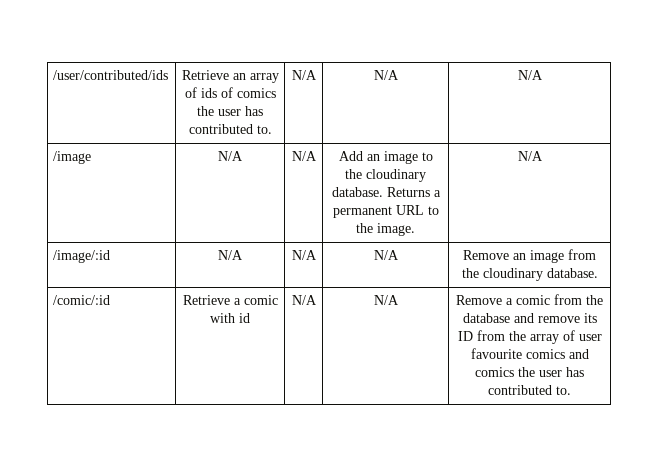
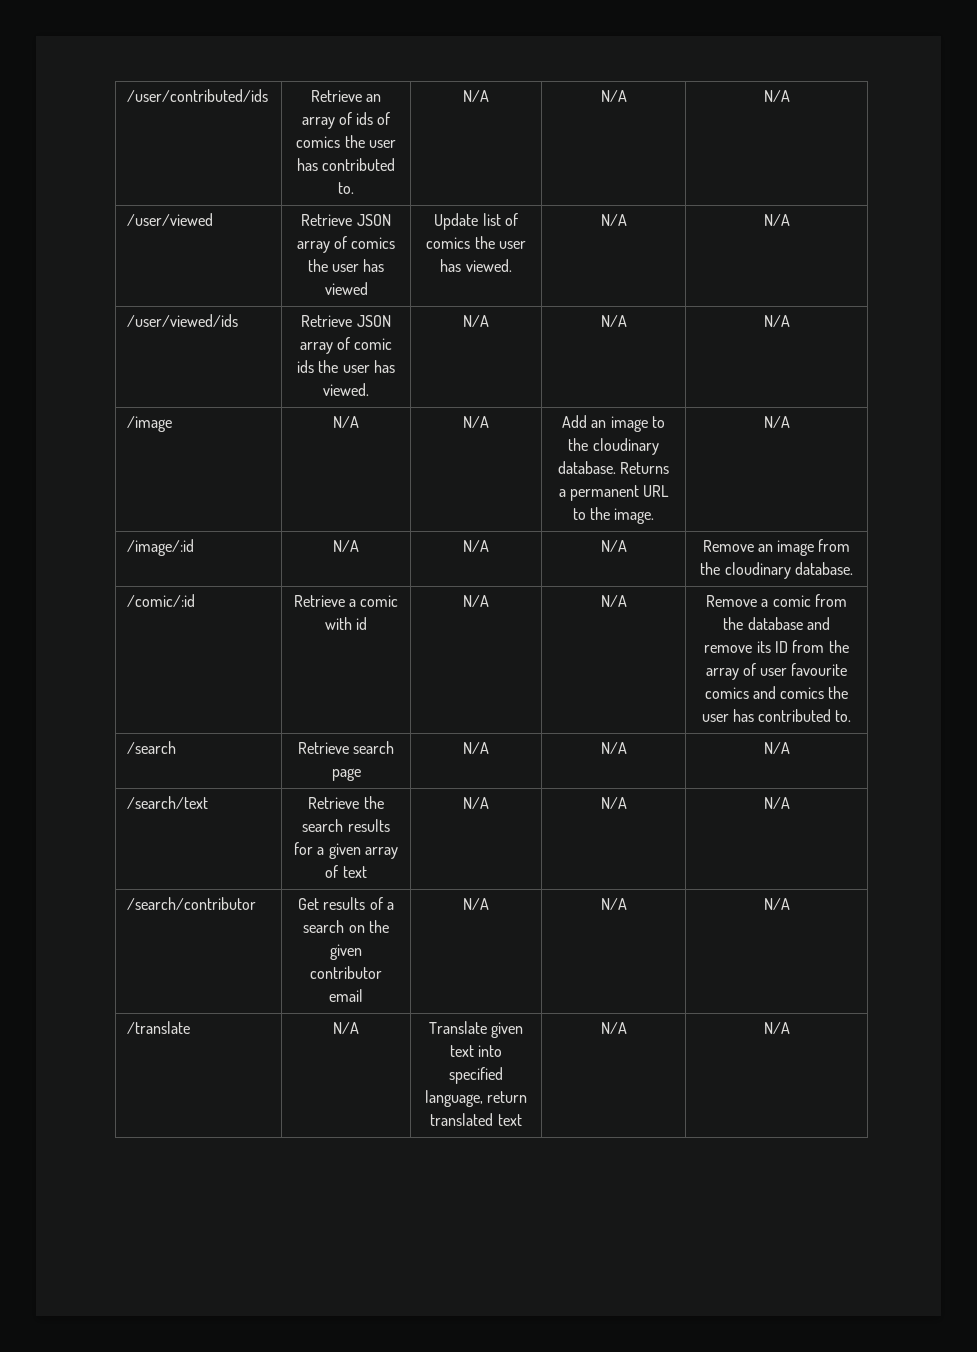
(543, 75) none -> [127,213,214,226] [301,214,391,226] [296,236,396,253] [307,259,385,272] [324,282,368,295] [434,213,518,230] [426,236,526,249] [440,259,512,272] [600,214,627,226] [763,214,790,226] [127,314,239,327] [301,315,391,327] [299,337,393,354] [297,360,395,373] [323,383,369,396] [463,315,489,327] [600,315,627,327] [763,315,790,327] // /user/viewed | Retrieve JSON array of comics the user has viewed | Update list of comics the user has viewed. | N/A | N/A // /user/viewed/ids | Retrieve JSON array of comic ids the user has viewed. | N/A | N/A | N/A
(571, 390) none -> [127,741,177,754] [297,741,395,754] [331,768,361,781] [463,742,489,754] [600,742,627,754] [763,742,790,754] [127,796,209,809] [308,796,384,809] [302,819,390,832] [294,842,398,859] [325,865,367,878] [463,797,489,809] [600,797,627,809] [763,797,790,809] [127,897,257,910] [298,897,394,910] [303,920,389,933] [330,944,362,960] [310,966,382,979] [329,989,363,1002] [463,898,489,910] [600,898,627,910] [763,898,790,910] [127,1021,191,1034] [333,1022,359,1034] [428,1021,524,1038] [449,1045,503,1057] [449,1067,503,1084] [424,1090,528,1107] [430,1113,522,1126] [600,1022,627,1034] [763,1022,790,1034] // /search | Retrieve search page | N/A | N/A | N/A // /search/text | Retrieve the search results for a given array of text | N/A | N/A | N/A // /search/contributor | Get results of a search on the given contributor email | N/A | N/A | N/A // /translate | N/A | Translate given text into specified language, return translated text | N/A | N/A

